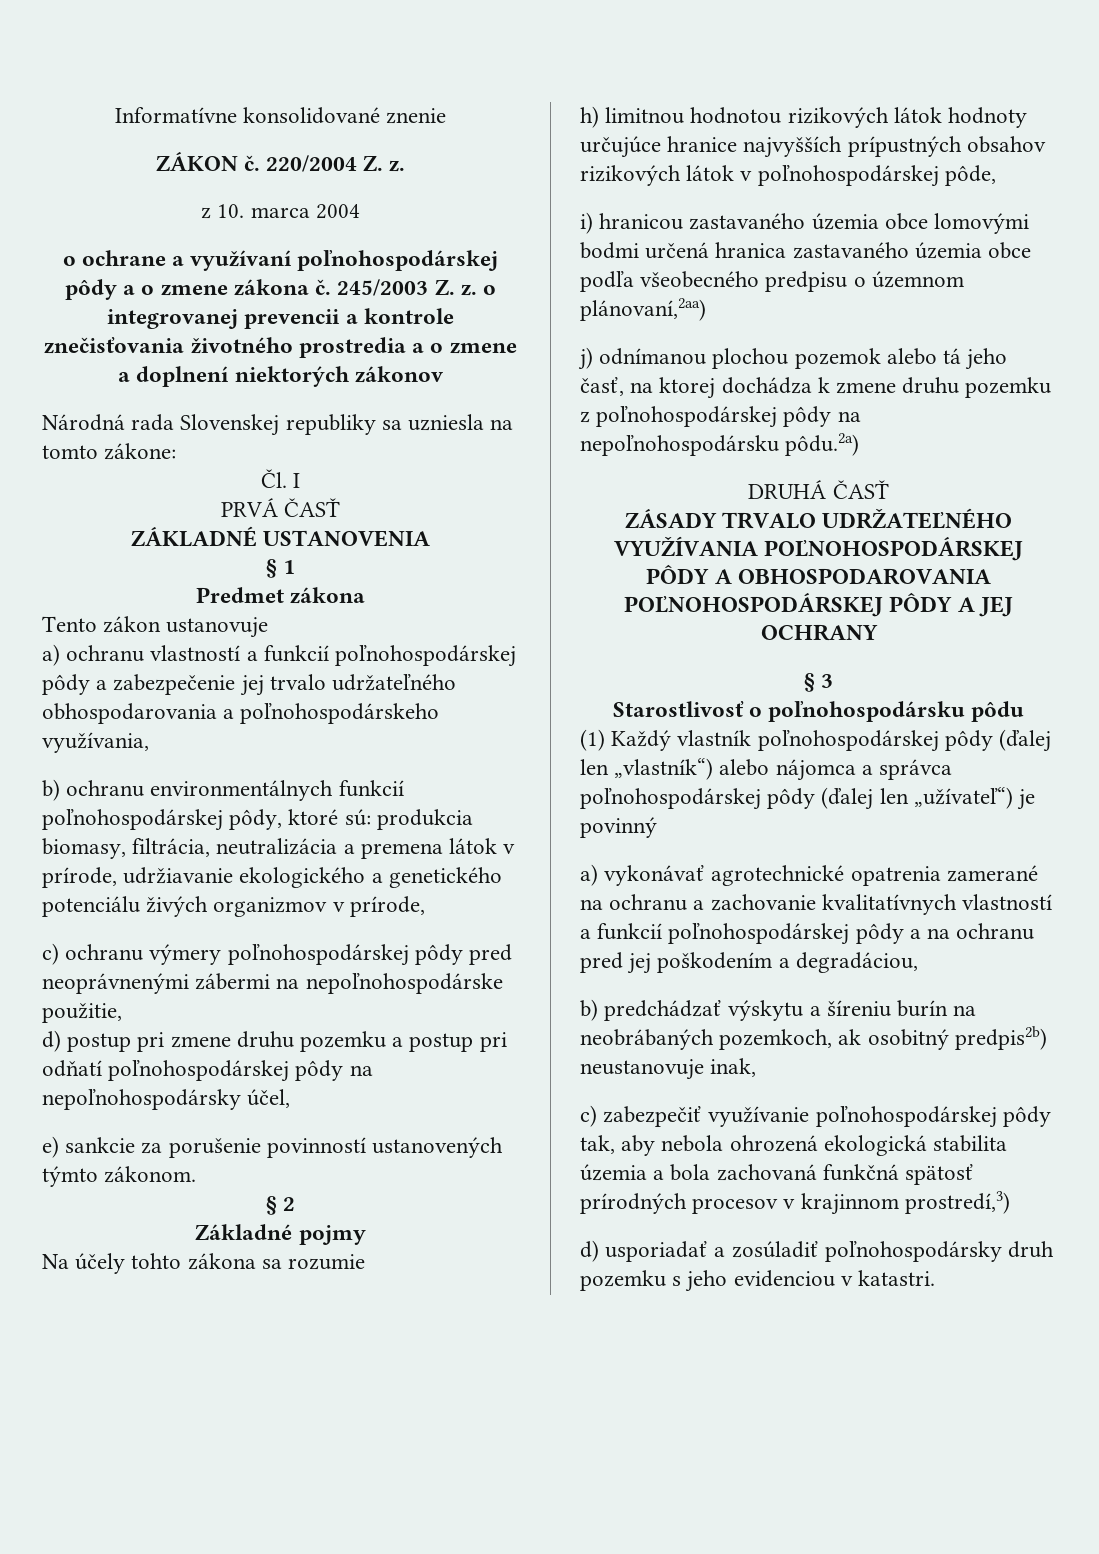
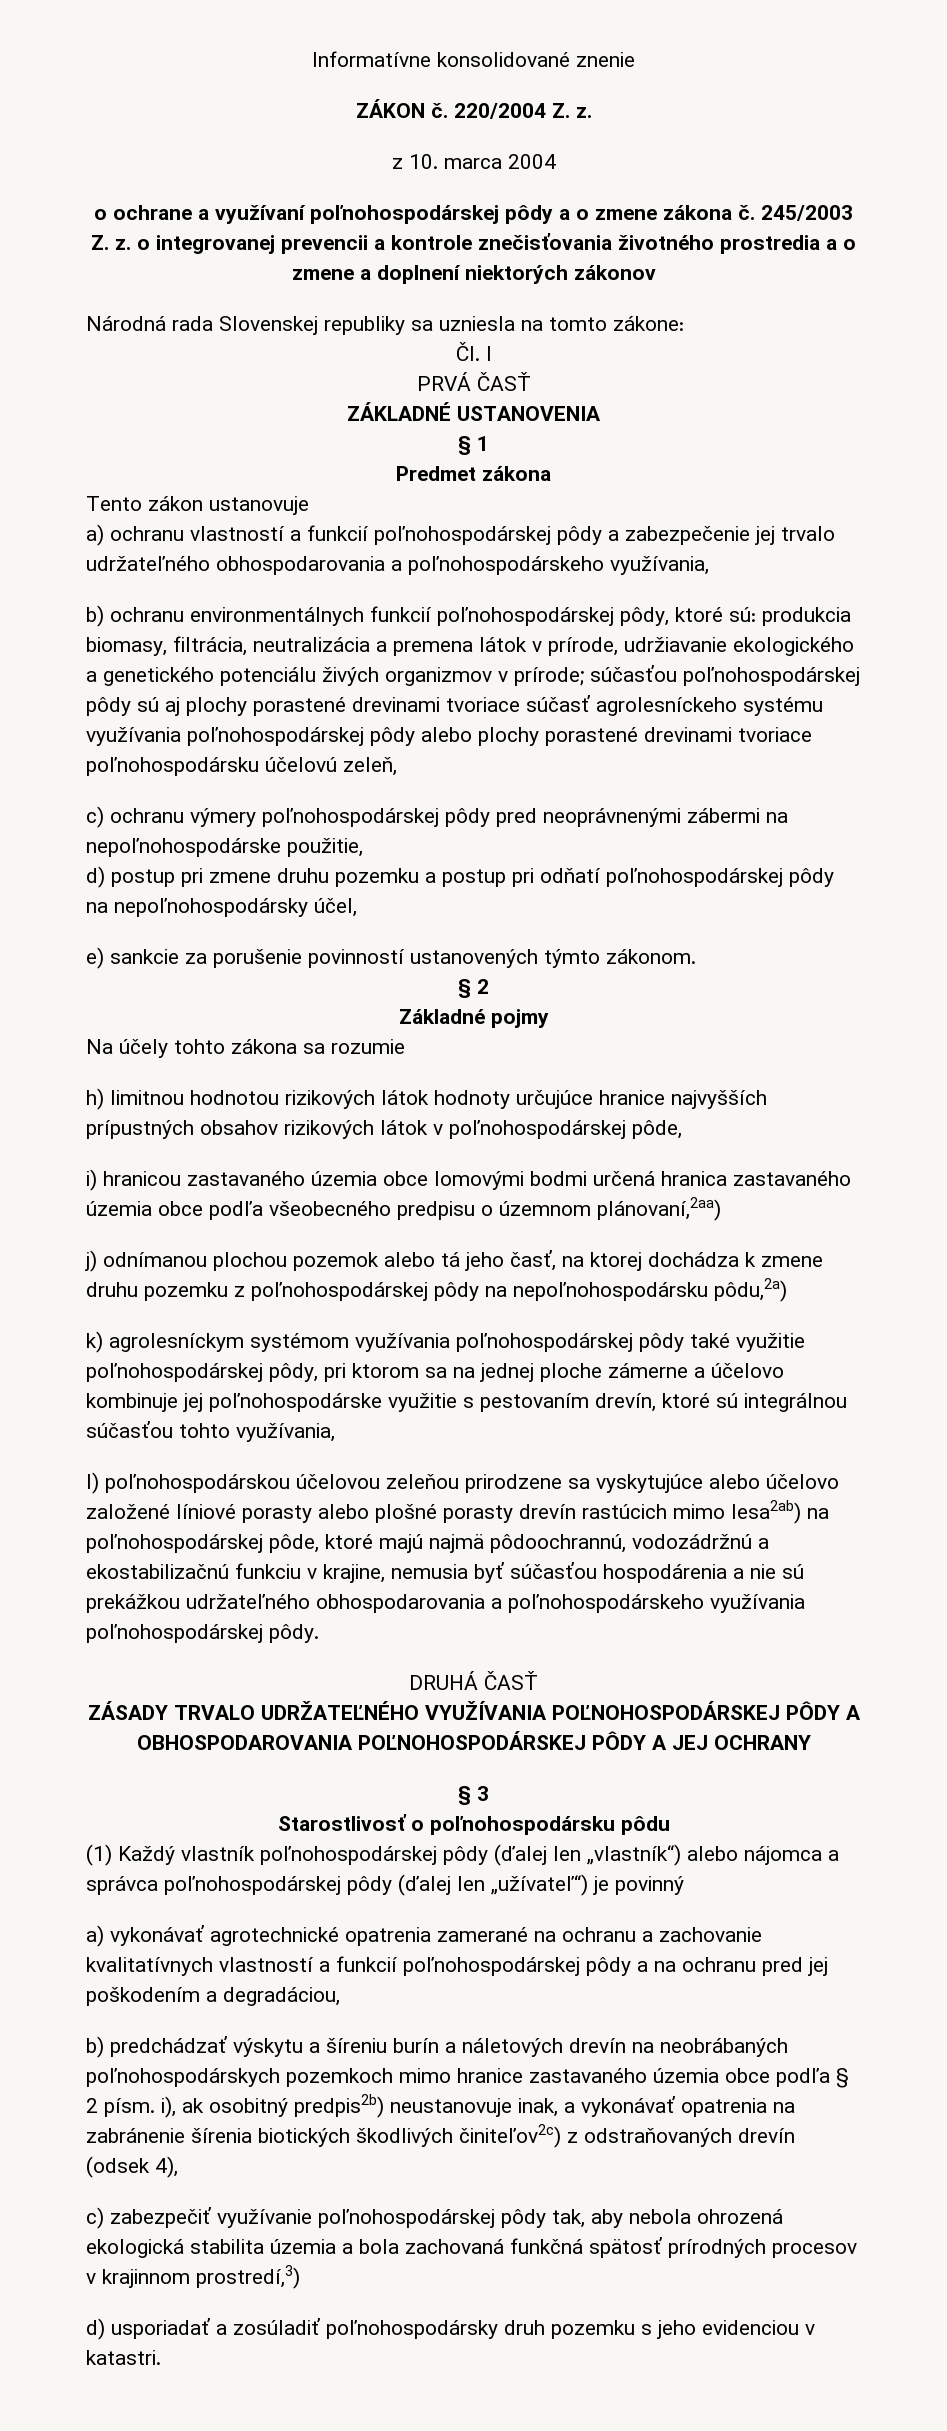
[349,896,425,917] prírode, -> [514,665,860,686] [86,695,823,716] [86,727,812,746] [86,757,397,776] prírode; súčasťou poľnohospodárskej pôdy sú aj plochy porastené drevinami tvoriace súčasť agrolesníckeho systému využívania poľnohospodárskej pôdy alebo plochy porastené drevinami tvoriace poľnohospodársku účelovú zeleň,
[785,433,860,456] pôdu.2a) -> [714,1278,787,1302] [86,1331,805,1353] [86,1363,784,1382] [86,1393,847,1412] [86,1421,335,1442] [86,1472,839,1494] [86,1500,829,1524] [86,1534,769,1553] [86,1562,804,1583] [86,1594,805,1613] [86,1624,319,1643] pôdu,2a) // k) agrolesníckym systémom využívania poľnohospodárskej pôdy také využitie poľnohospodárskej pôdy, pri ktorom sa na jednej ploche zámerne a účelovo kombinuje jej poľnohospodárske využitie s pestovaním drevín, ktoré sú integrálnou súčasťou tohto využívania, // l) poľnohospodárskou účelovou zeleňou prirodzene sa vyskytujúce alebo účelovo založené líniové porasty alebo plošné porasty drevín rastúcich mimo lesa2ab) na poľnohospodárskej pôde, ktoré majú najmä pôdoochrannú, vodozádržnú a ekostabilizačnú funkciu v krajine, nemusia byť súčasťou hospodárenia a nie sú prekážkou udržateľného obhospodarovania a poľnohospodárskeho využívania poľnohospodárskej pôdy.
[953,1005,977,1016] [580,1029,833,1050] na neobrábaných pozemkoch, -> [445,2038,788,2057] [86,2068,849,2088] [86,2096,176,2118] a náletových drevín na neobrábaných poľnohospodárskych pozemkoch mimo hranice zastavaného územia obce podľa § 2 písm. i),
(757, 1067) none -> [564,2096,795,2117] [86,2124,795,2148] [86,2156,178,2178] a vykonávať opatrenia na zabránenie šírenia biotických škodlivých činiteľov2c) z odstraňovaných drevín (odsek 4),

